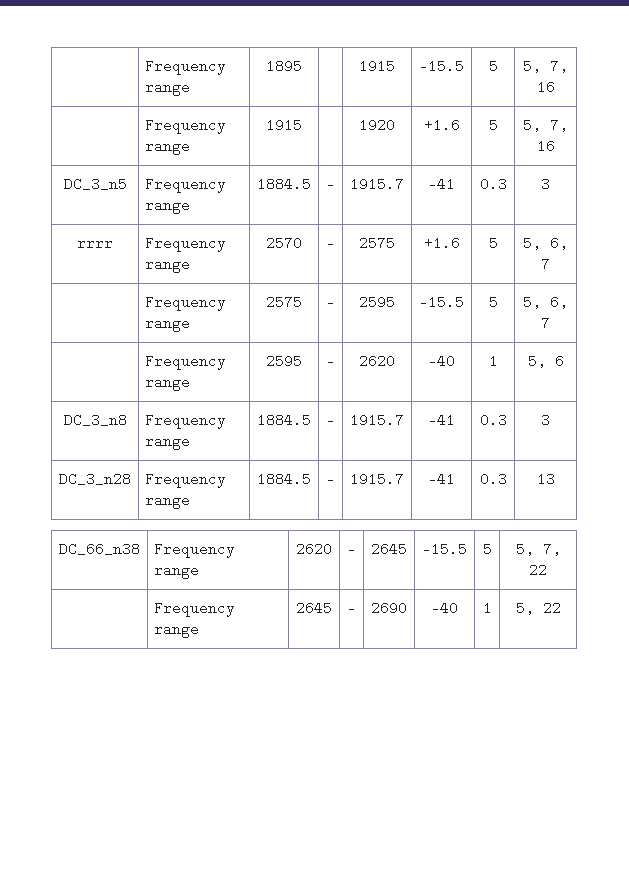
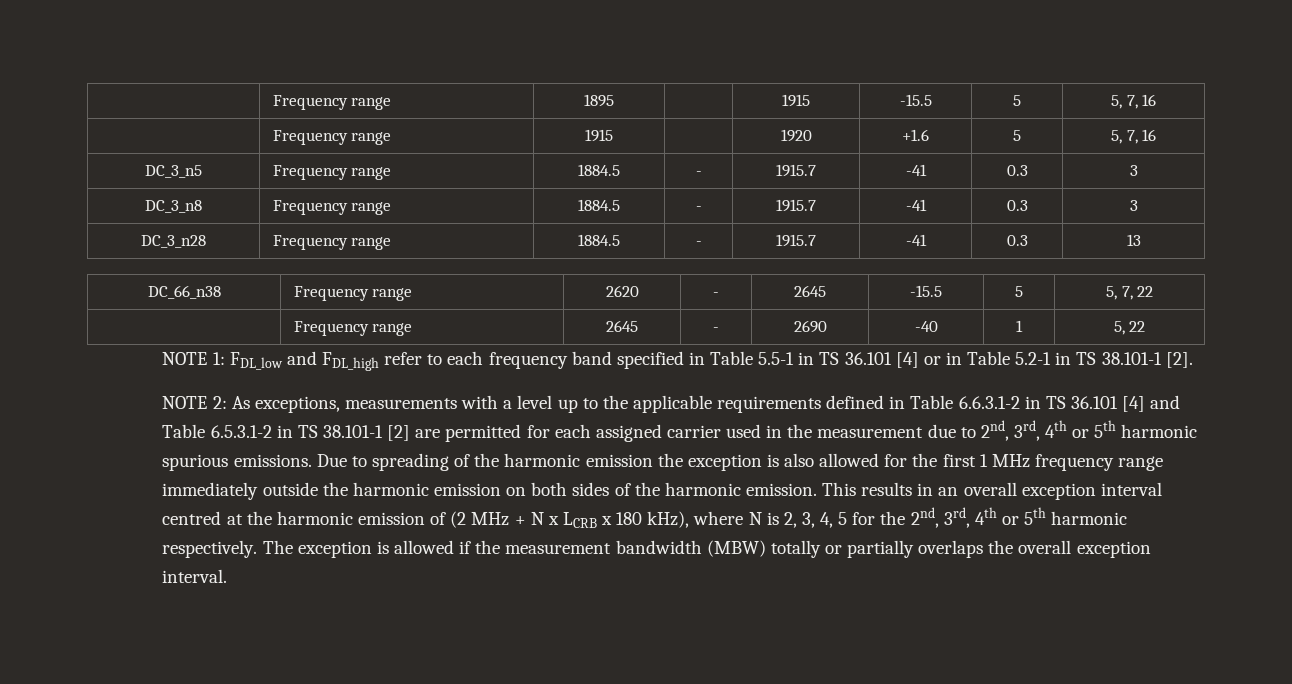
[77,241,113,248] [145,236,227,252] [145,257,191,273] [266,236,302,250] [326,236,335,250] [359,236,395,250] [423,236,460,250] [488,236,498,250] [523,236,568,250] [541,257,550,271] [145,295,227,311] [145,316,191,332] [266,295,302,309] [326,295,335,309] [359,295,395,309] [419,295,464,309] [488,295,498,309] [523,295,568,309] [541,316,550,330] [145,354,227,370] [145,375,191,391] [266,354,302,368] [326,354,335,368] [359,354,395,368] [428,354,455,368] [488,354,498,368] [527,354,564,368] // rrrr | Frequency range | 2570 | - | 2575 | +1.6 | 5 | 5, 6, 7 // | Frequency range | 2575 | - | 2595 | -15.5 | 5 | 5, 6, 7 // | Frequency range | 2595 | - | 2620 | -40 | 1 | 5, 6 -> (1138, 170) none
(561, 608) none -> [162,351,1193,371] [162,395,1181,413] [162,420,1198,442] [162,453,1164,471] [162,482,1162,500] [162,507,1128,528] [162,540,1151,558] [162,569,228,583] // NOTE 1: FDL_low and FDL_high refer to each frequency band specified in Table 5.5-1 in TS 36.101 [4] or in Table 5.2-1 in TS 38.101-1 [2]. // NOTE 2: As exceptions, measurements with a level up to the applicable requirements defined in Table 6.6.3.1-2 in TS 36.101 [4] and Table 6.5.3.1-2 in TS 38.101-1 [2] are permitted for each assigned carrier used in the measurement due to 2nd, 3rd, 4th or 5th harmonic spurious emissions. Due to spreading of the harmonic emission the exception is also allowed for the first 1 MHz frequency range immediately outside the harmonic emission on both sides of the harmonic emission. This results in an overall exception interval centred at the harmonic emission of (2 MHz + N x LCRB x 180 kHz), where N is 2, 3, 4, 5 for the 2nd, 3rd, 4th or 5th harmonic respectively. The exception is allowed if the measurement bandwidth (MBW) totally or partially overlaps the overall exception interval.

